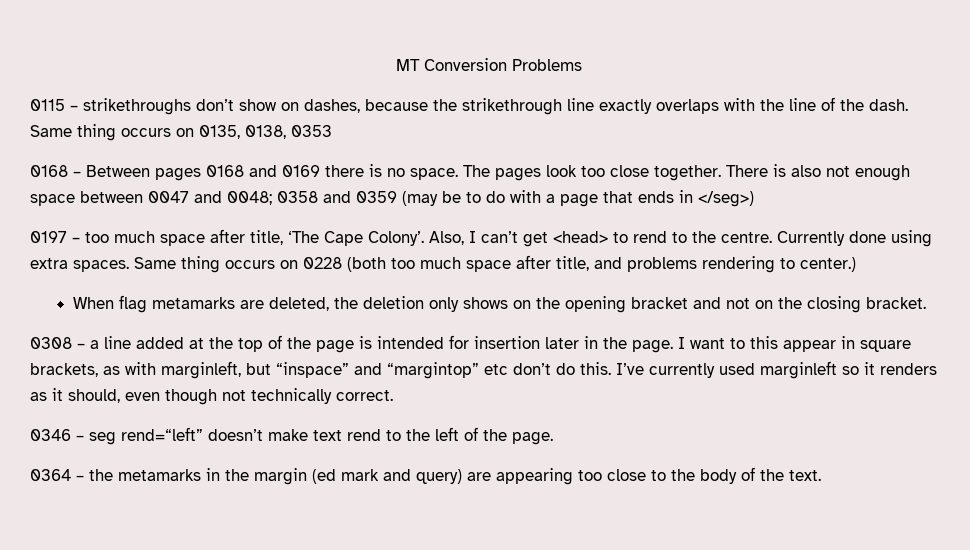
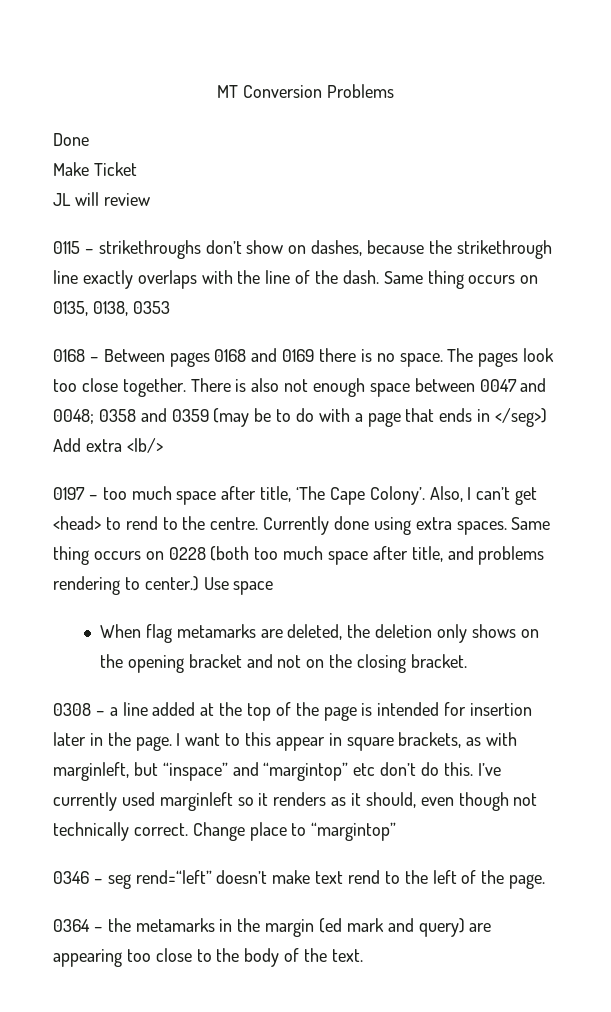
(582, 65) none -> [53,133,89,146] [53,162,137,176] [53,192,150,206] // Done // Make Ticket // JL will review
(754, 199) none -> [53,438,163,453] Add extra <lb/>
(856, 264) none -> [203,577,274,595] Use space
(393, 395) none -> [192,822,397,841] Change place to “margintop”

